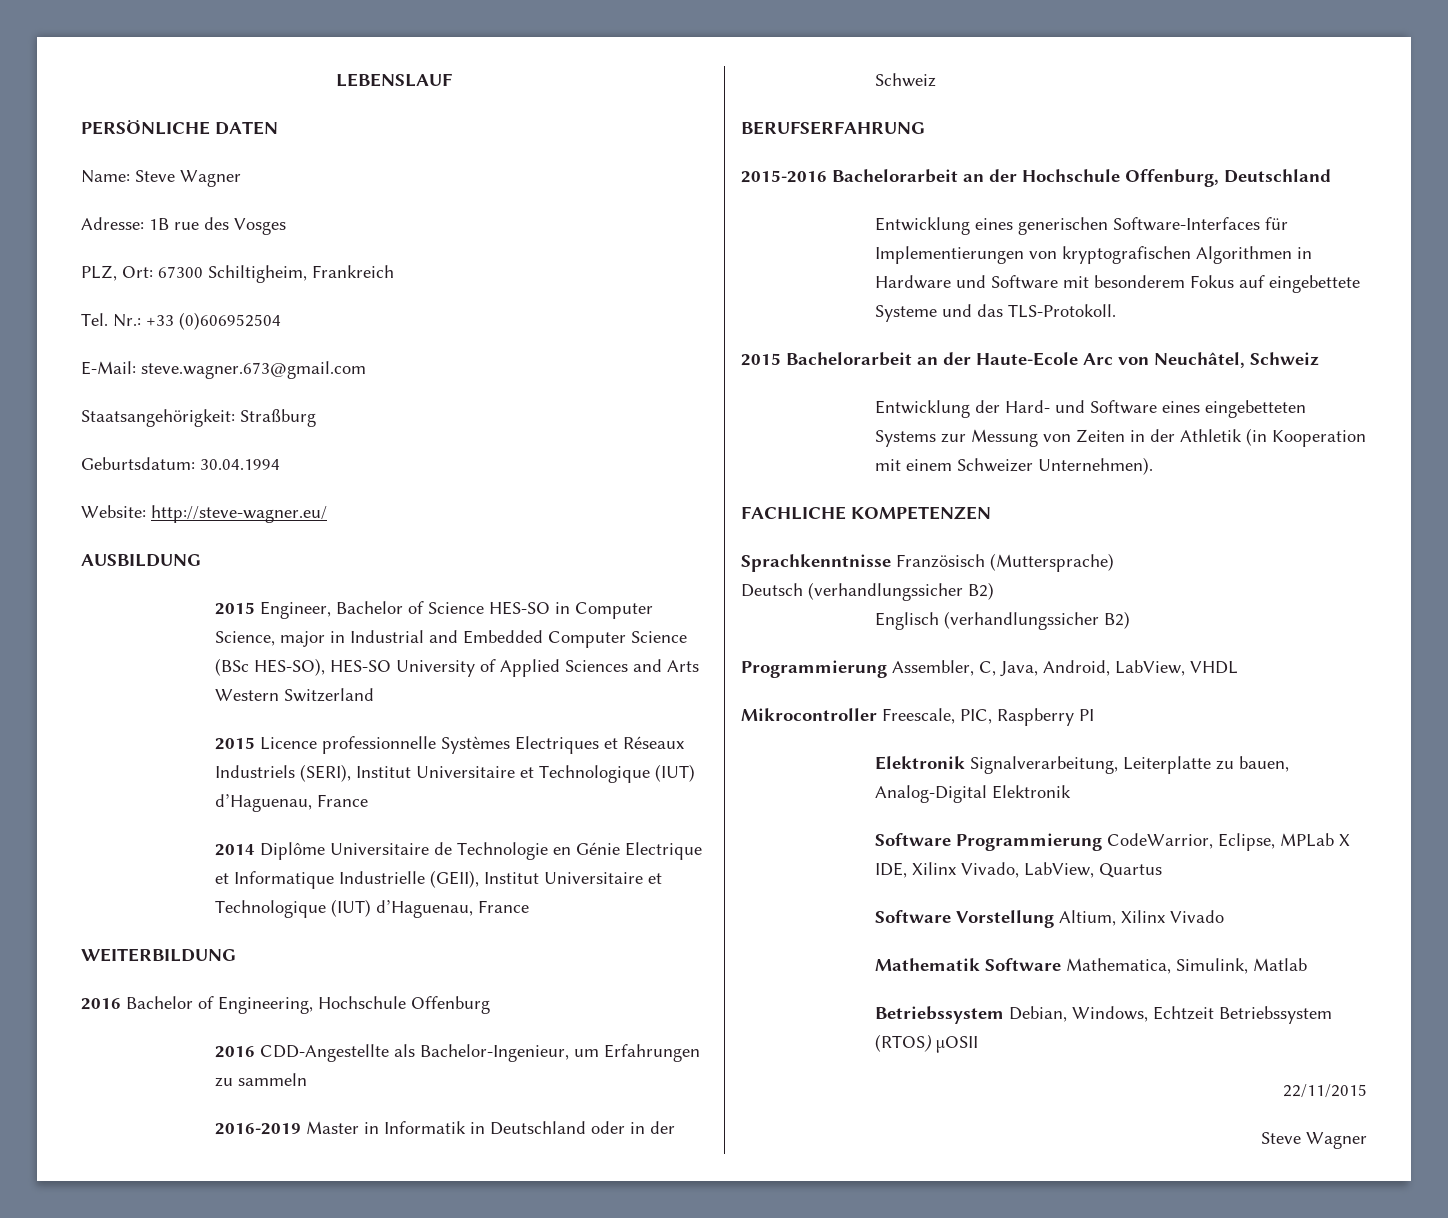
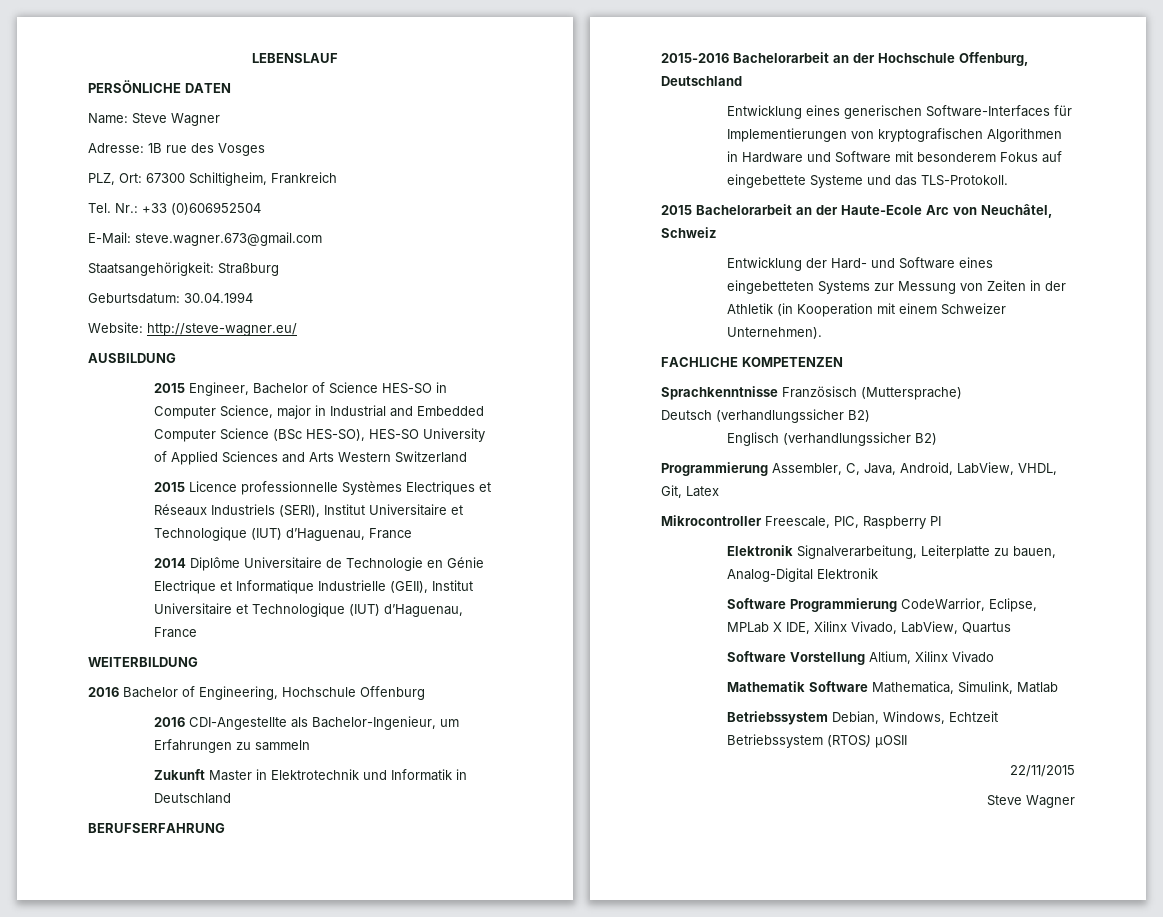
[260,1044,390,1062] CDD-Angestellte -> [189,717,288,730] CDI-Angestellte
[215,1123,302,1135] 2016-2019 -> [154,769,206,780] Zukunft
(380, 1128) none -> [271,769,388,780] Elektrotechnik und
[591,1121,676,1134] [875,73,937,87] oder in der Schweiz -> (232, 798) none
[1190,661,1238,674] VHDL -> [1018,463,1057,475] [661,485,719,498] VHDL, Git, Latex

